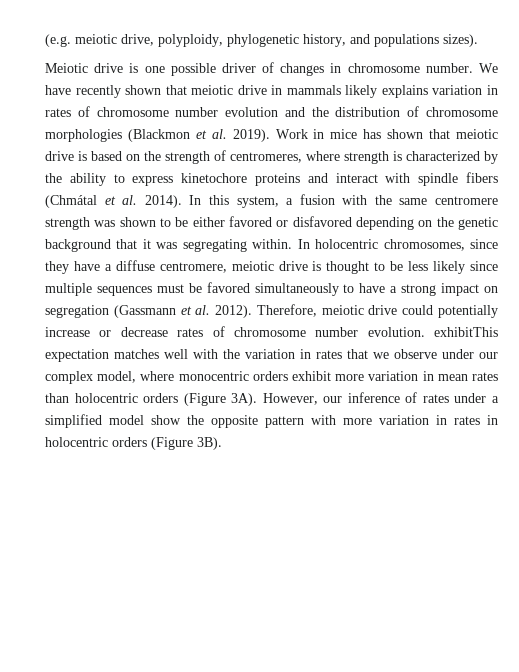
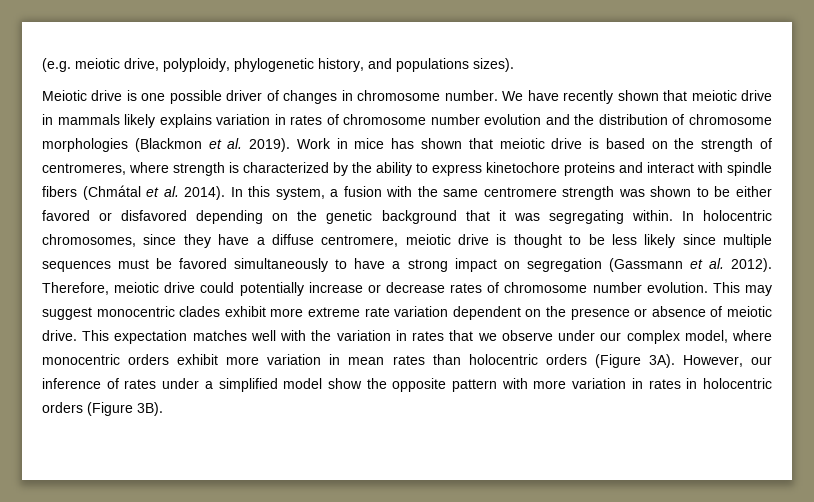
[434,327,498,337] exhibitThis -> [712,282,772,296] [42,306,773,320] [42,330,110,341] This may suggest monocentric clades exhibit more extreme rate variation dependent on the presence or absence of meiotic drive. This

